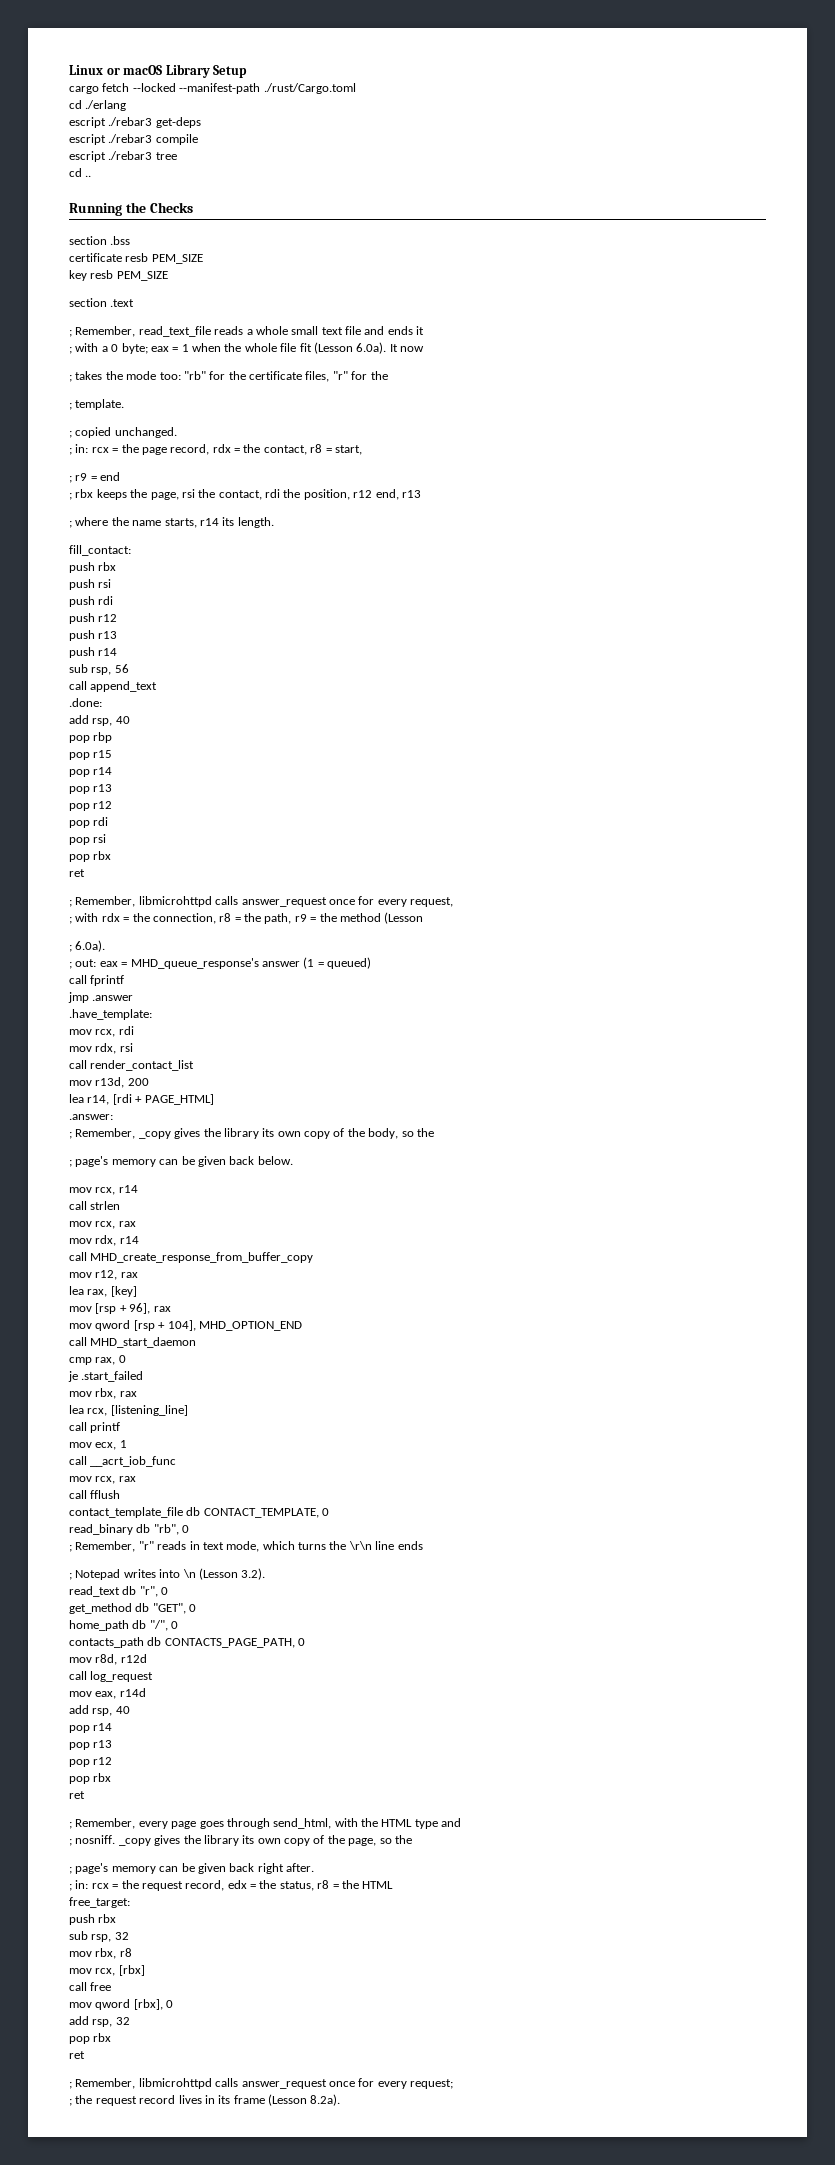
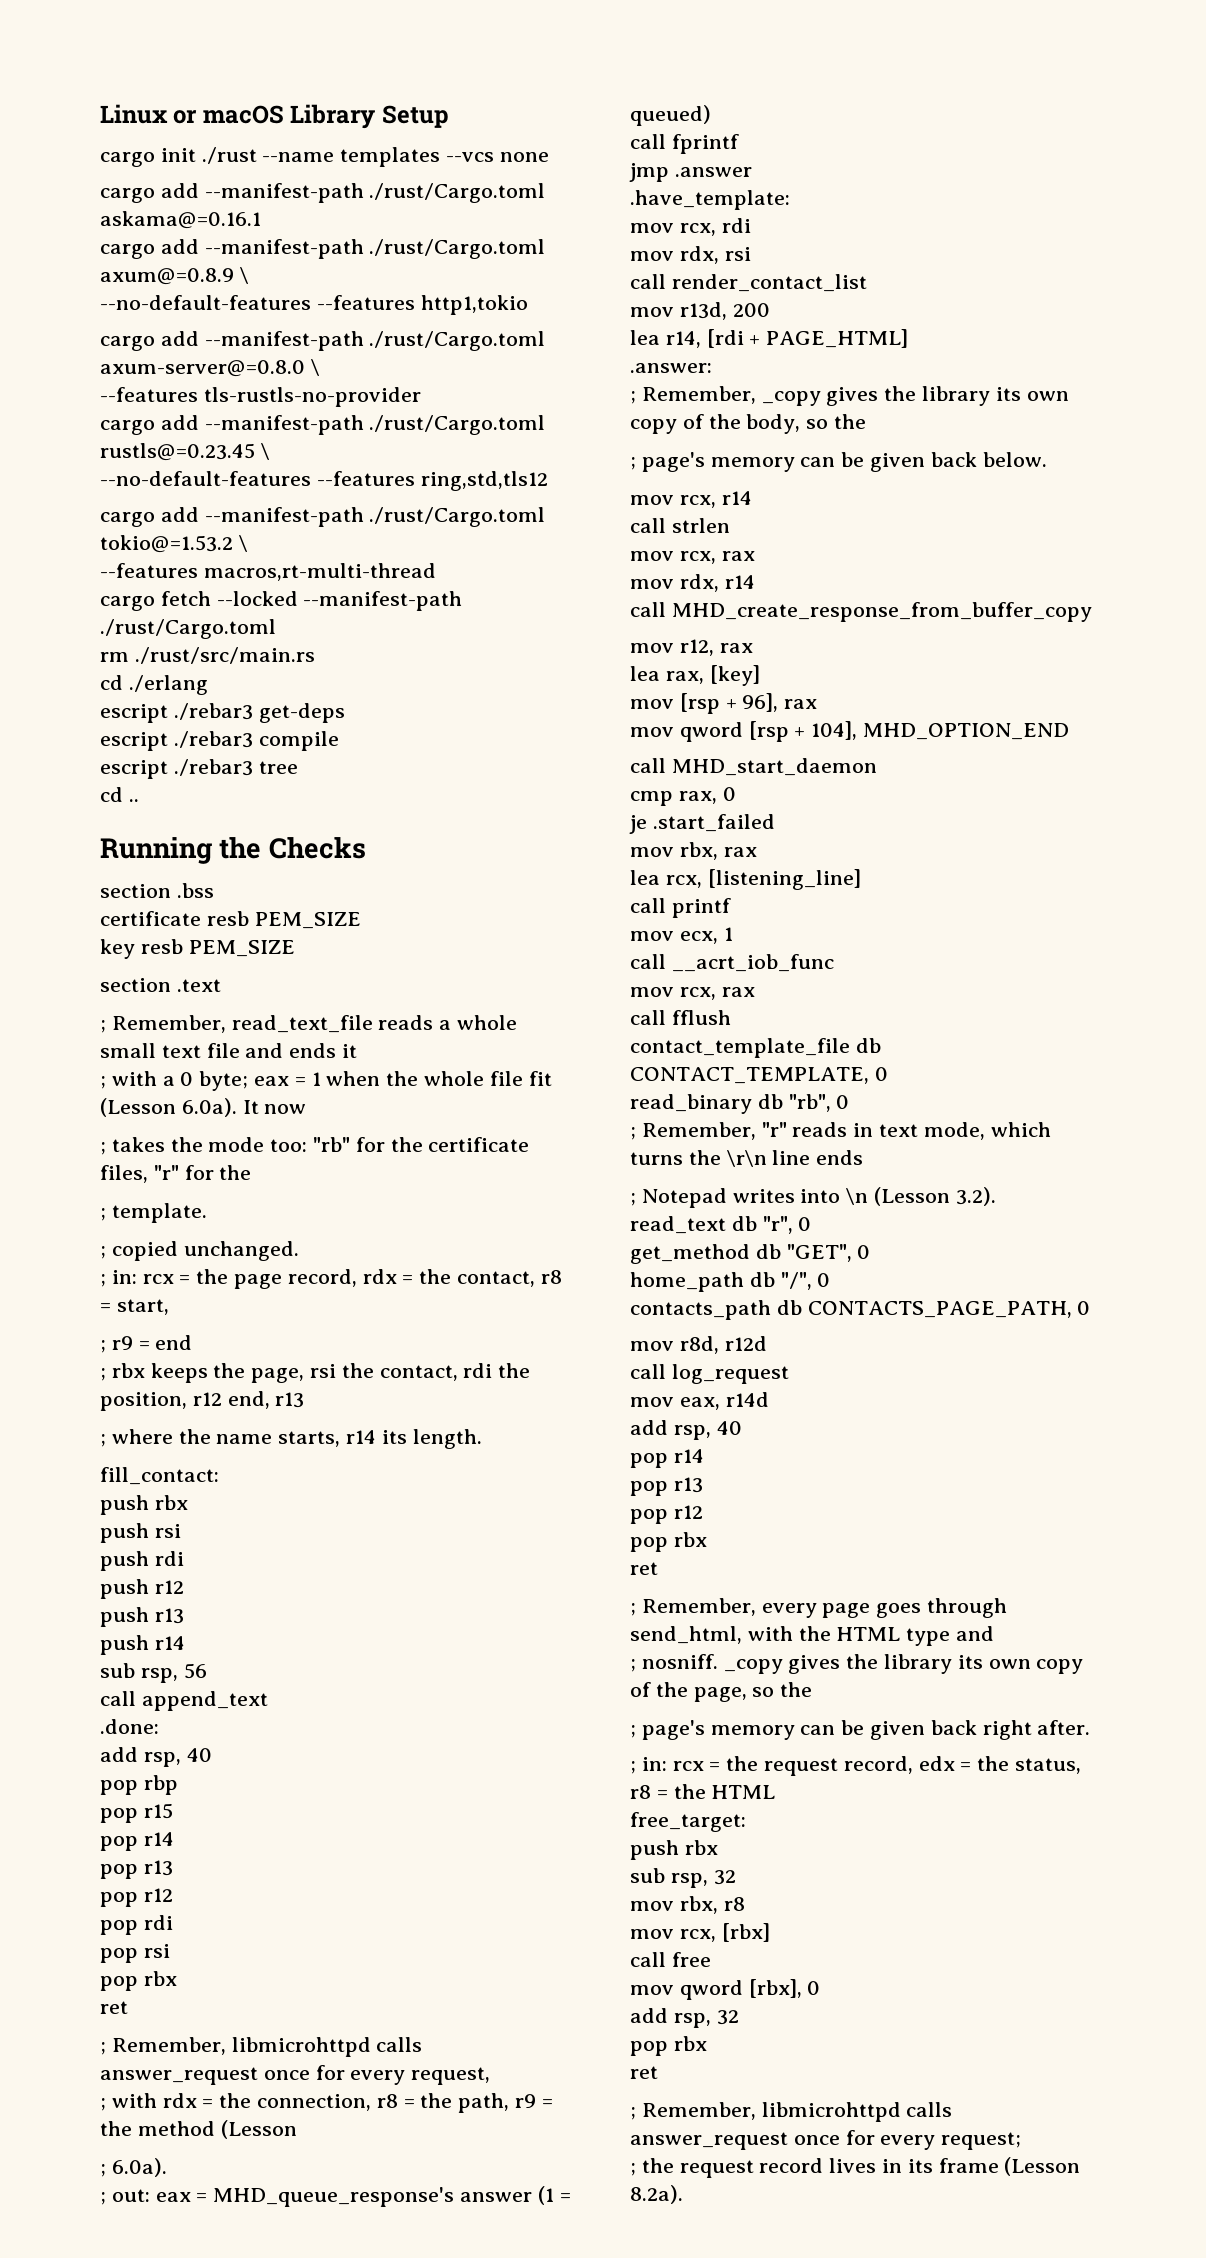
(248, 71) none -> [100,147,549,167] [100,183,546,203] [100,211,261,229] [100,239,546,259] [100,267,249,285] [100,295,528,315] [100,331,546,351] [100,359,320,377] [100,387,421,407] [100,415,546,435] [100,443,270,461] [100,471,548,491] [100,507,546,527] [100,535,248,553] [100,563,436,581] // cargo init ./rust --name templates --vcs none // cargo add --manifest-path ./rust/Cargo.toml askama@=0.16.1 // cargo add --manifest-path ./rust/Cargo.toml axum@=0.8.9 \ // --no-default-features --features http1,tokio // cargo add --manifest-path ./rust/Cargo.toml axum-server@=0.8.0 \ // --features tls-rustls-no-provider // cargo add --manifest-path ./rust/Cargo.toml rustls@=0.23.45 \ // --no-default-features --features ring,std,tls12 // cargo add --manifest-path ./rust/Cargo.toml tokio@=1.53.2 \ // --features macros,rt-multi-thread
(356, 88) none -> [100,647,315,664] // rm ./rust/src/main.rs

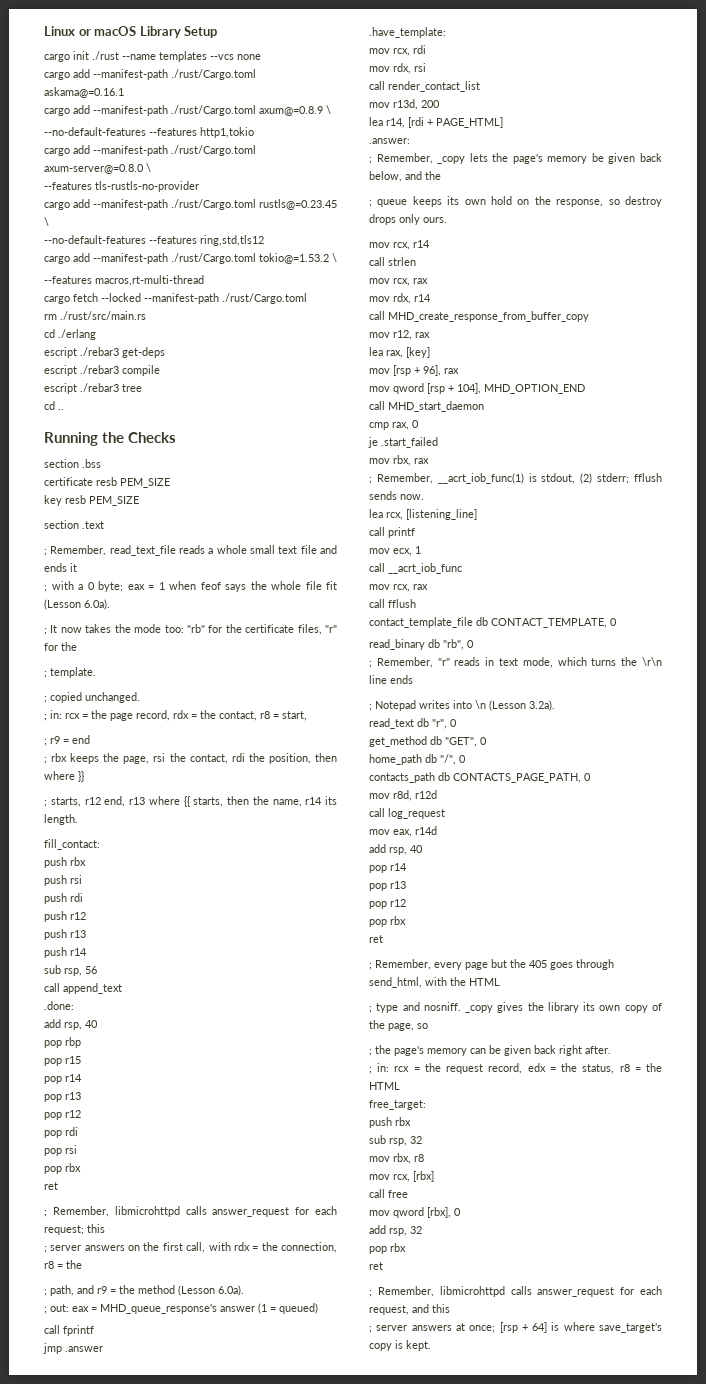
(381, 1078) none -> [200,582,246,592] feof says
(237, 1107) none -> [44,628,47,635] // ;
[100,1142,106,1155] // ; -> (82, 630) none
[192,1391,305,1409] [100,1429,341,1447] r12 end, r13 // ; where the name starts, -> [315,753,337,762] [44,771,84,782] [44,796,302,807] then where }} // ; starts, r12 end, r13 where {{ starts, then the name,
[263,2065,491,2085] [100,2098,106,2111] once for every request, // ; -> [295,1206,337,1215] [44,1224,105,1235] [44,1242,206,1253] for each request; this // ; server answers on the first call,
[458,2093,510,2113] path, -> [44,1285,94,1296] // ; path, and
[100,2164,106,2177] // ; -> (215, 1290) none
[826,386,1069,406] [630,414,867,434] [630,452,1047,472] gives the library its own copy of the body, so the // ; page's memory can be given back below. -> [469,153,662,164] [369,171,441,182] [369,196,662,207] [369,214,447,225] lets the page's memory be given back below, and the // ; queue keeps its own hold on the response, so destroy drops only ours.
(757, 852) none -> [369,473,662,484] [369,491,424,500] // ; Remember, __acrt_iob_func(1) is stdout, (2) stderr; fflush sends now.
[955,1187,996,1206] 3.2). -> [529,700,555,711] 3.2a).
(871, 1610) none -> [491,959,547,968] but the 405
(901, 1634) none -> [369,1006,372,1013] // ;
[630,1659,636,1672] // ; -> (420, 1006) none
[780,1682,813,1697] [630,1725,636,1738] the // ; -> [369,1045,391,1056] // ; the
[793,2130,1022,2150] [630,2157,1081,2178] [630,2185,683,2204] once for every request; // ; the request record lives in its frame (Lesson 8.2a). -> [620,1286,662,1295] [369,1304,450,1315] [369,1322,662,1333] [369,1340,431,1351] for each request, and this // ; server answers at once; [rsp + 64] is where save_target's copy is kept.

